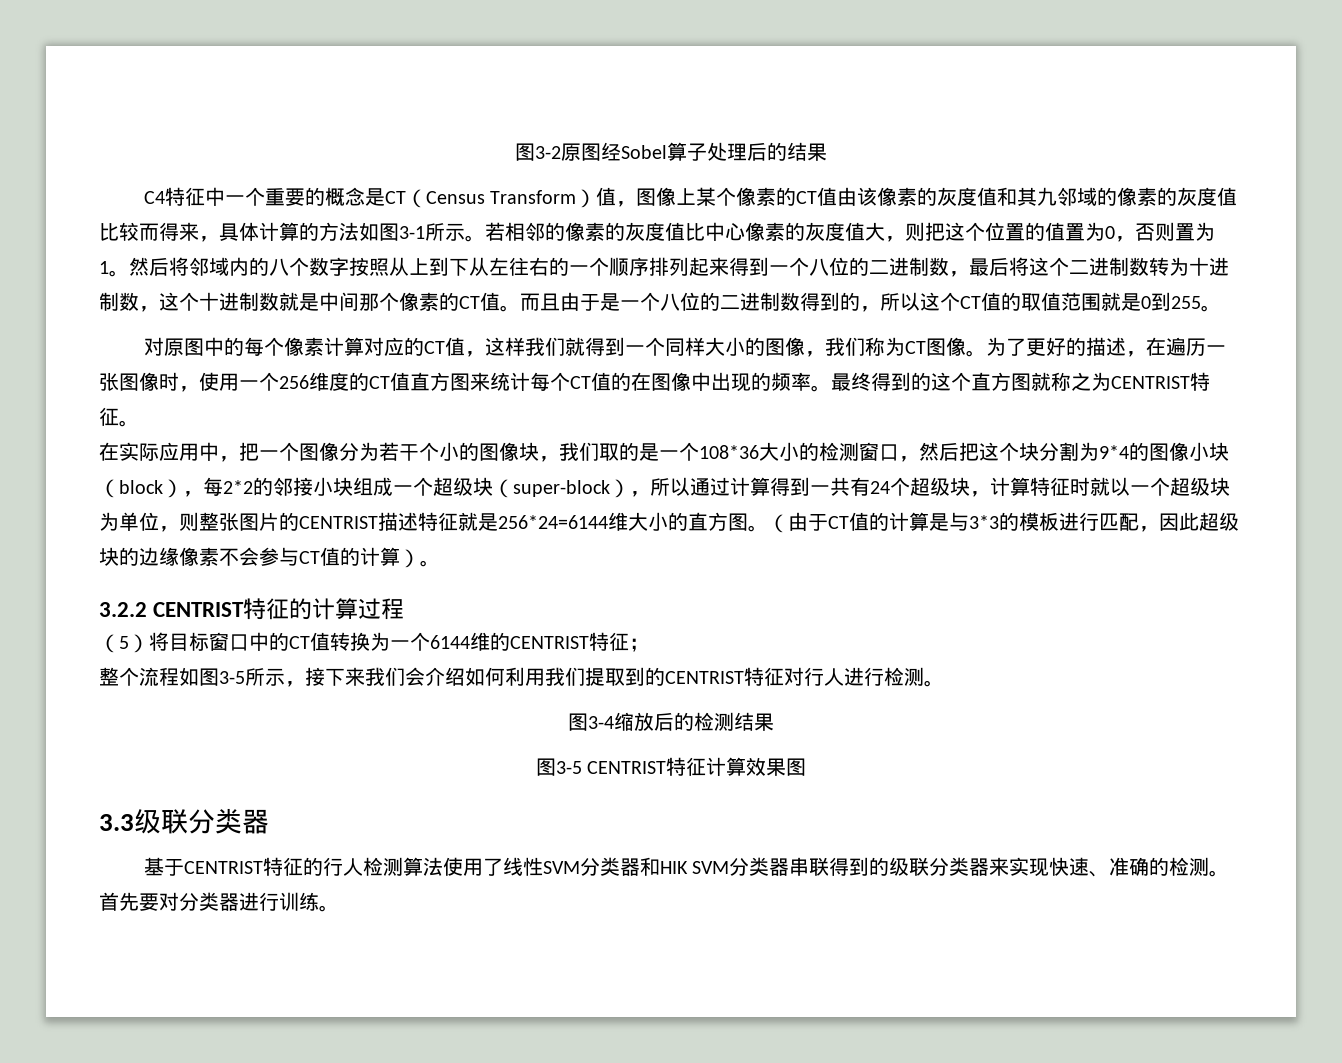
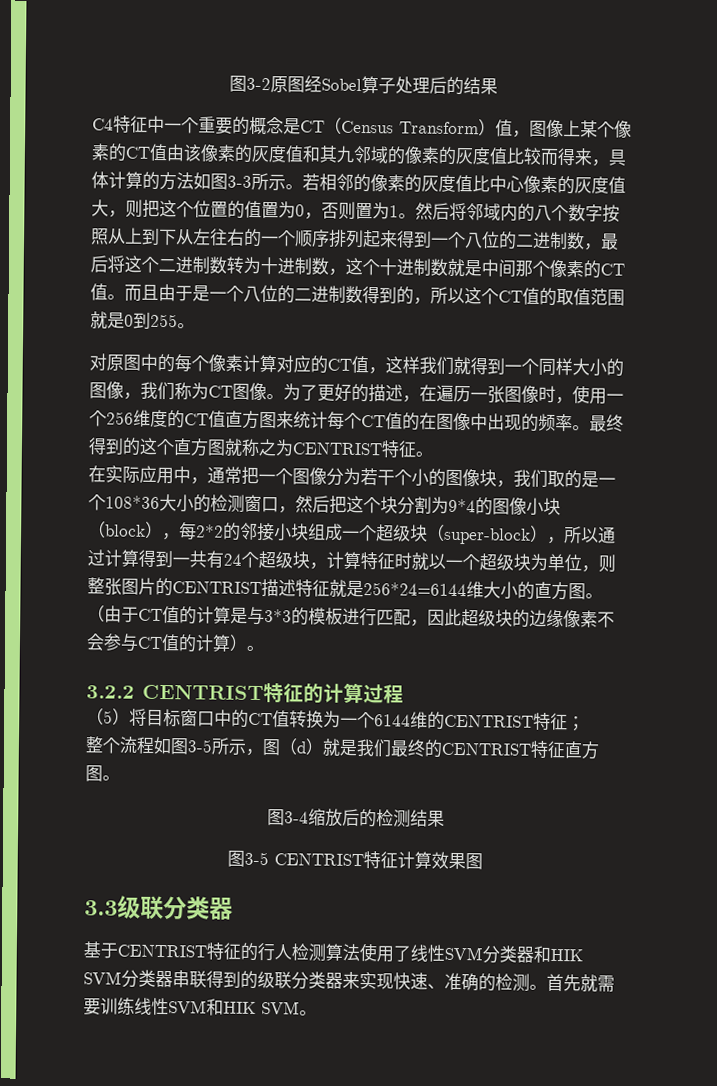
[399,226,425,239] 3-1 -> [227,175,252,188] 3-3
(239, 459) none -> [207,466,242,484] 通常
[305,667,924,686] 接下来我们会介绍如何利用我们提取到的CENTRIST特征对行人进行检测 -> [262,738,600,760] [85,765,103,782] 图（d）就是我们最终的CENTRIST特征直方图
[139,892,319,911] 要对分类器进行训练 -> [580,974,615,992] [83,997,300,1016] 就需要训练线性SVM和HIK SVM

